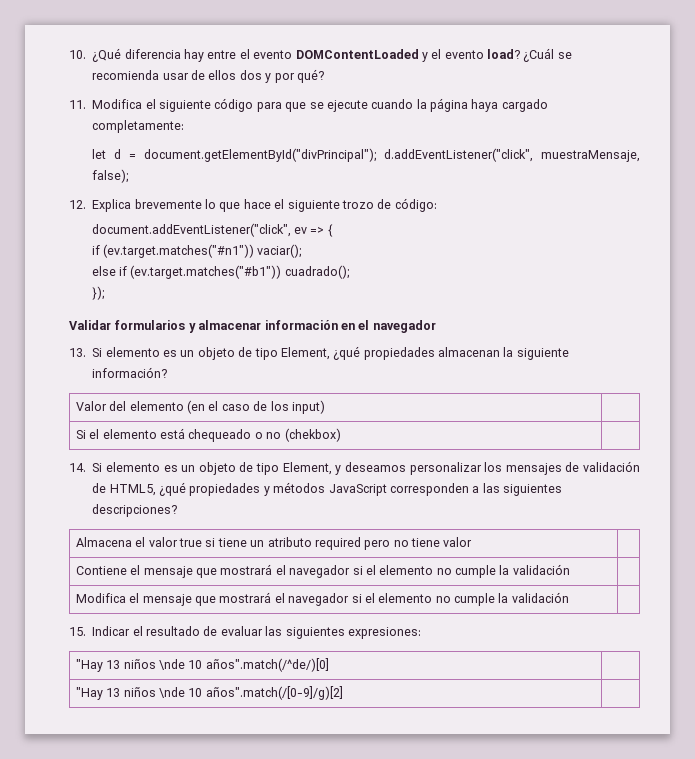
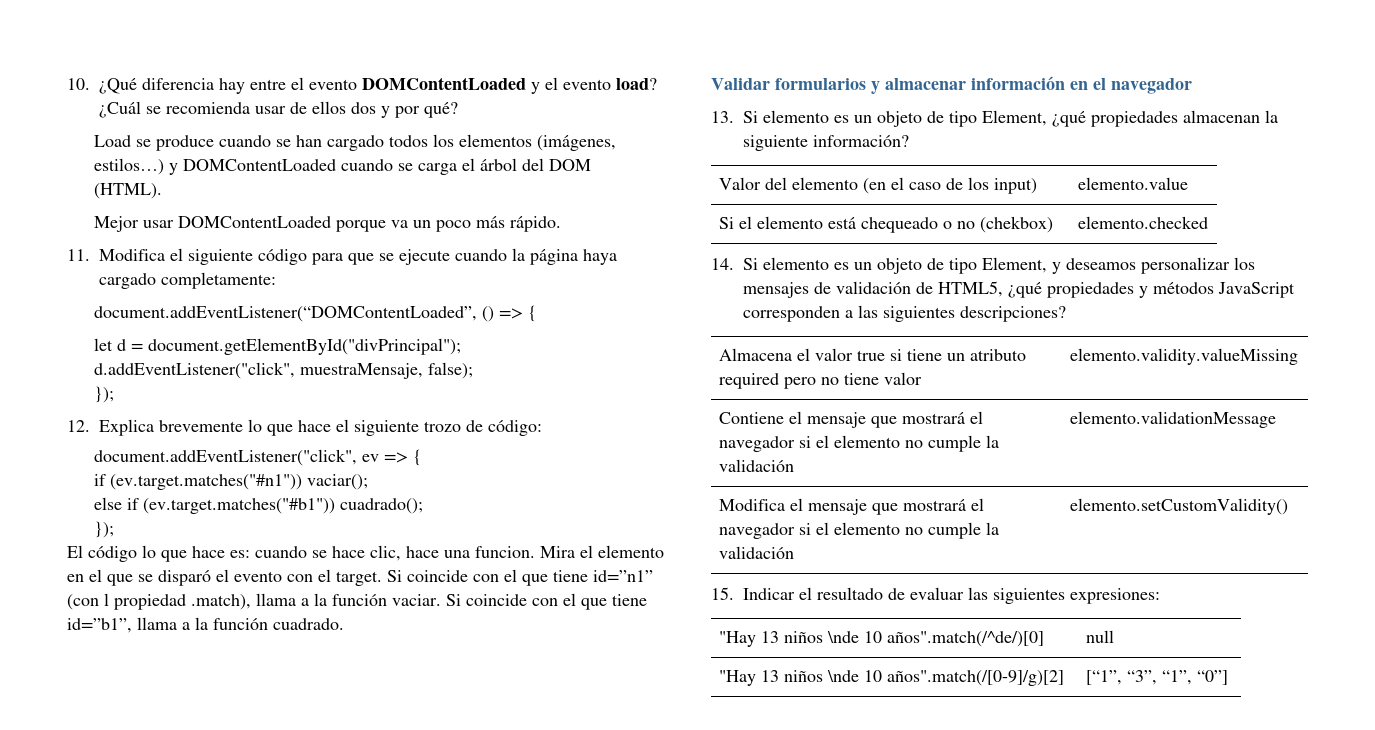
(324, 76) none -> [94,134,617,151] [94,158,592,175] [94,183,163,199] [94,216,562,232] // Load se produce cuando se han cargado todos los elementos (imágenes, estilos…) y DOMContentLoaded cuando se carga el árbol del DOM (HTML). // Mejor usar DOMContentLoaded porque va un poco más rápido.
(185, 126) none -> [94,305,538,322] // document.addEventListener(“DOMContentLoaded”, () => {
(128, 176) none -> [94,386,115,403] // });
(104, 293) none -> [67,545,664,562] [67,569,653,586] [67,593,647,610] [67,617,344,633] // El código lo que hace es: cuando se hace clic, hace una funcion. Mira el elemento en el que se disparó el evento con el target. Si coincide con el que tiene id=”n1” (con l propiedad .match), llama a la función vaciar. Si coincide con el que tiene id=”b1”, llama a la función cuadrado.
(325, 407) none -> [1077,177,1188,190] elemento.value
(341, 435) none -> [1077,216,1208,229] elemento.checked
(473, 542) none -> [1069,348,1298,365] elemento.validity.valueMissing
(570, 569) none -> [1069,411,1276,428] elemento.validationMessage
(569, 597) none -> [1069,498,1288,515] elemento.setCustomValidity()
(329, 665) none -> [1085,630,1114,643] null
(343, 693) none -> [1085,670,1228,685] [“1”, “3”, “1”, “0”]

